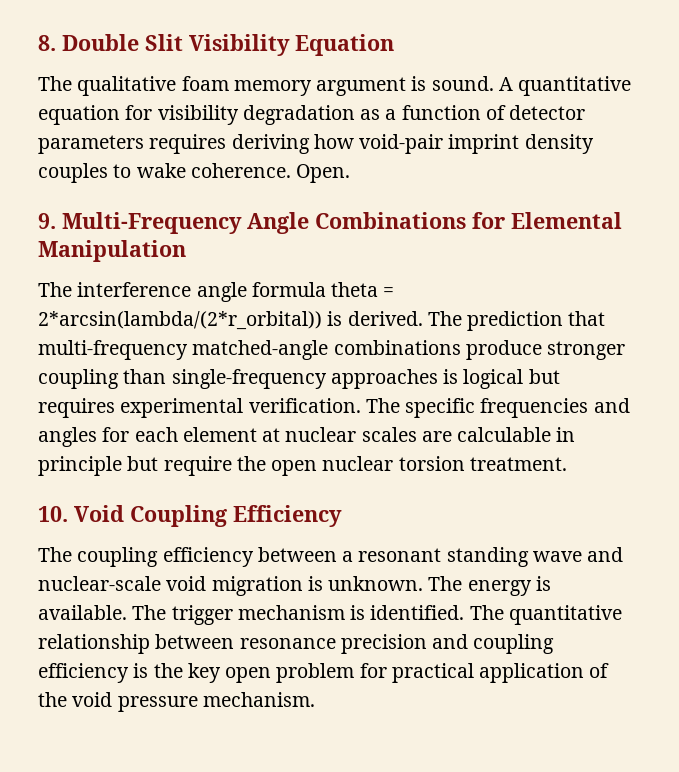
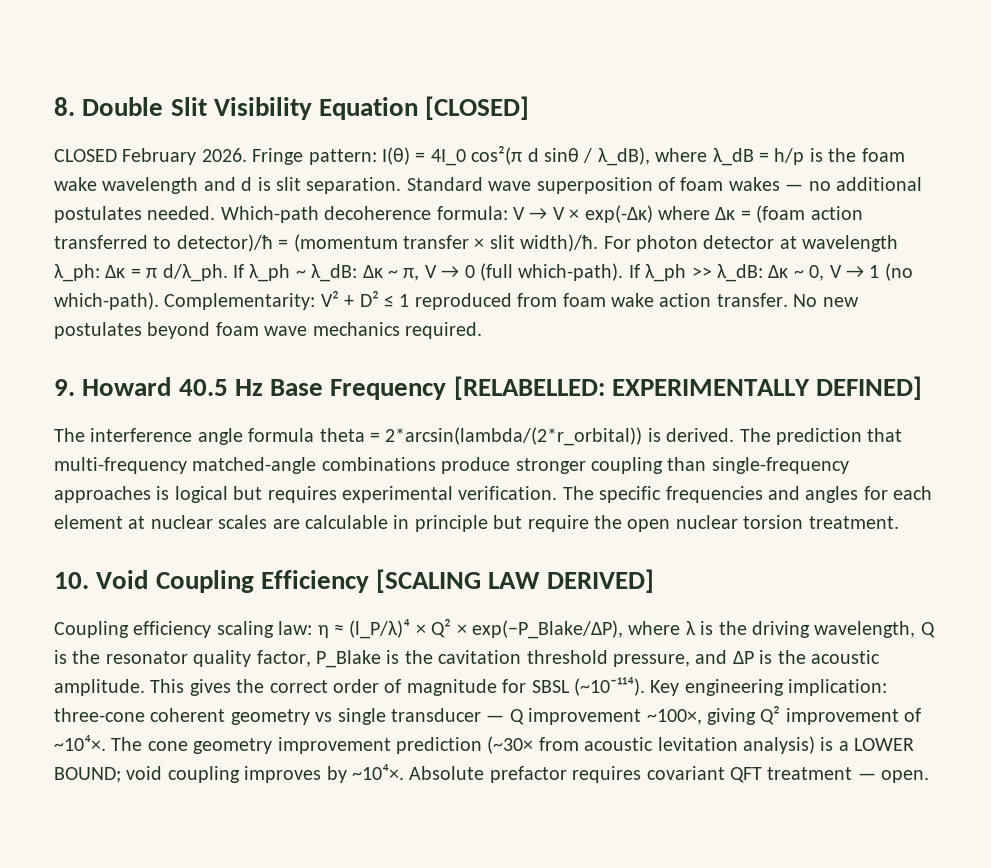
[38,76,632,96] [38,105,586,125] [38,134,594,154] [38,163,351,183] [38,212,622,234] [38,240,186,262] // The qualitative foam memory argument is sound. A quantitative equation for visibility degradation as a function of detector parameters requires deriving how void-pair imprint density couples to wake coherence. Open. // 9. Multi-Frequency Angle Combinations for Elemental Manipulation -> [425,96,530,120] [54,145,905,166] [54,177,922,194] [54,205,863,223] [54,234,899,252] [54,263,913,282] [54,290,859,310] [54,322,482,339] [54,376,923,400] [CLOSED] // CLOSED February 2026. Fringe pattern: I(θ) = 4I_0 cos²(π d sinθ / λ_dB), where λ_dB = h/p is the foam wake wavelength and d is slit separation. Standard wave superposition of foam wakes — no additional postulates needed. Which-path decoherence formula: V → V × exp(-Δκ) where Δκ = (foam action transferred to detector)/ħ = (momentum transfer × slit width)/ħ. For photon detector at wavelength λ_ph: Δκ = π d/λ_ph. If λ_ph ~ λ_dB: Δκ ~ π, V → 0 (full which-path). If λ_ph >> λ_dB: Δκ ~ 0, V → 1 (no which-path). Complementarity: V² + D² ≤ 1 reproduced from foam wake action transfer. No new postulates beyond foam wave mechanics required. // 9. Howard 40.5 Hz Base Frequency [RELABELLED: EXPERIMENTALLY DEFINED]
[38,547,624,567] [38,576,551,596] [38,605,622,625] [38,634,555,654] [38,663,610,683] [38,692,315,712] // The coupling efficiency between a resonant standing wave and nuclear-scale void migration is unknown. The energy is available. The trigger mechanism is identified. The quantitative relationship between resonance precision and coupling efficiency is the key open problem for practical application of the void pressure mechanism. -> [376,569,654,593] [54,618,935,639] [54,650,880,668] [54,677,888,696] [54,705,922,725] [54,735,915,754] [54,764,930,783] [SCALING LAW DERIVED] // Coupling efficiency scaling law: η ≈ (l_P/λ)⁴ × Q² × exp(−P_Blake/ΔP), where λ is the driving wavelength, Q is the resonator quality factor, P_Blake is the cavitation threshold pressure, and ΔP is the acoustic amplitude. This gives the correct order of magnitude for SBSL (~10⁻¹¹⁴). Key engineering implication: three-cone coherent geometry vs single transducer — Q improvement ~100×, giving Q² improvement of ~10⁴×. The cone geometry improvement prediction (~30× from acoustic levitation analysis) is a LOWER BOUND; void coupling improves by ~10⁴×. Absolute prefactor requires covariant QFT treatment — open.

